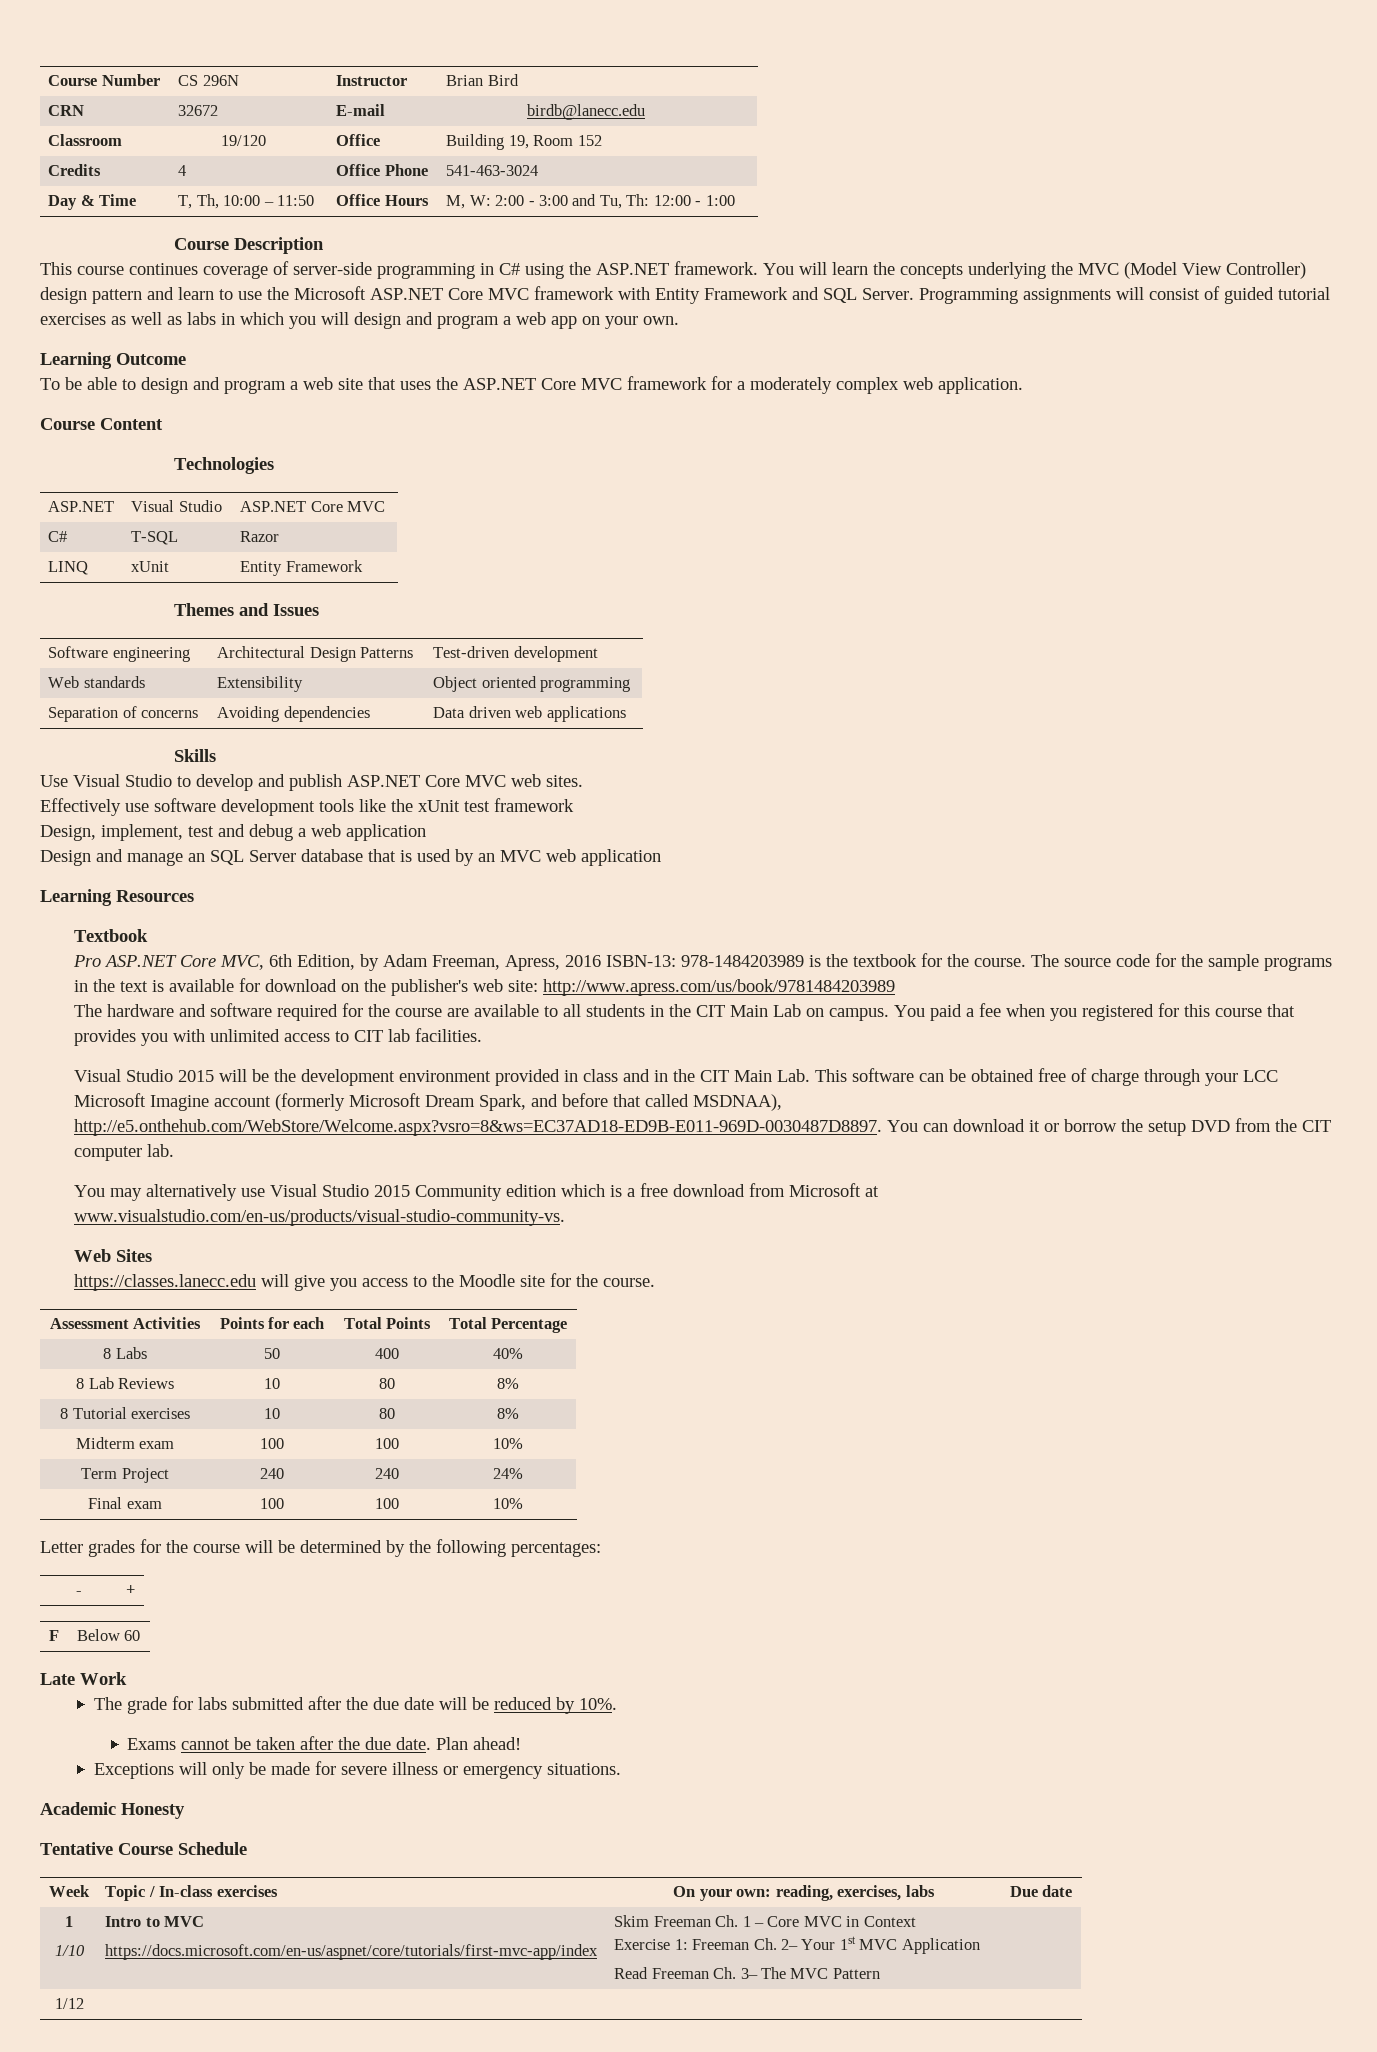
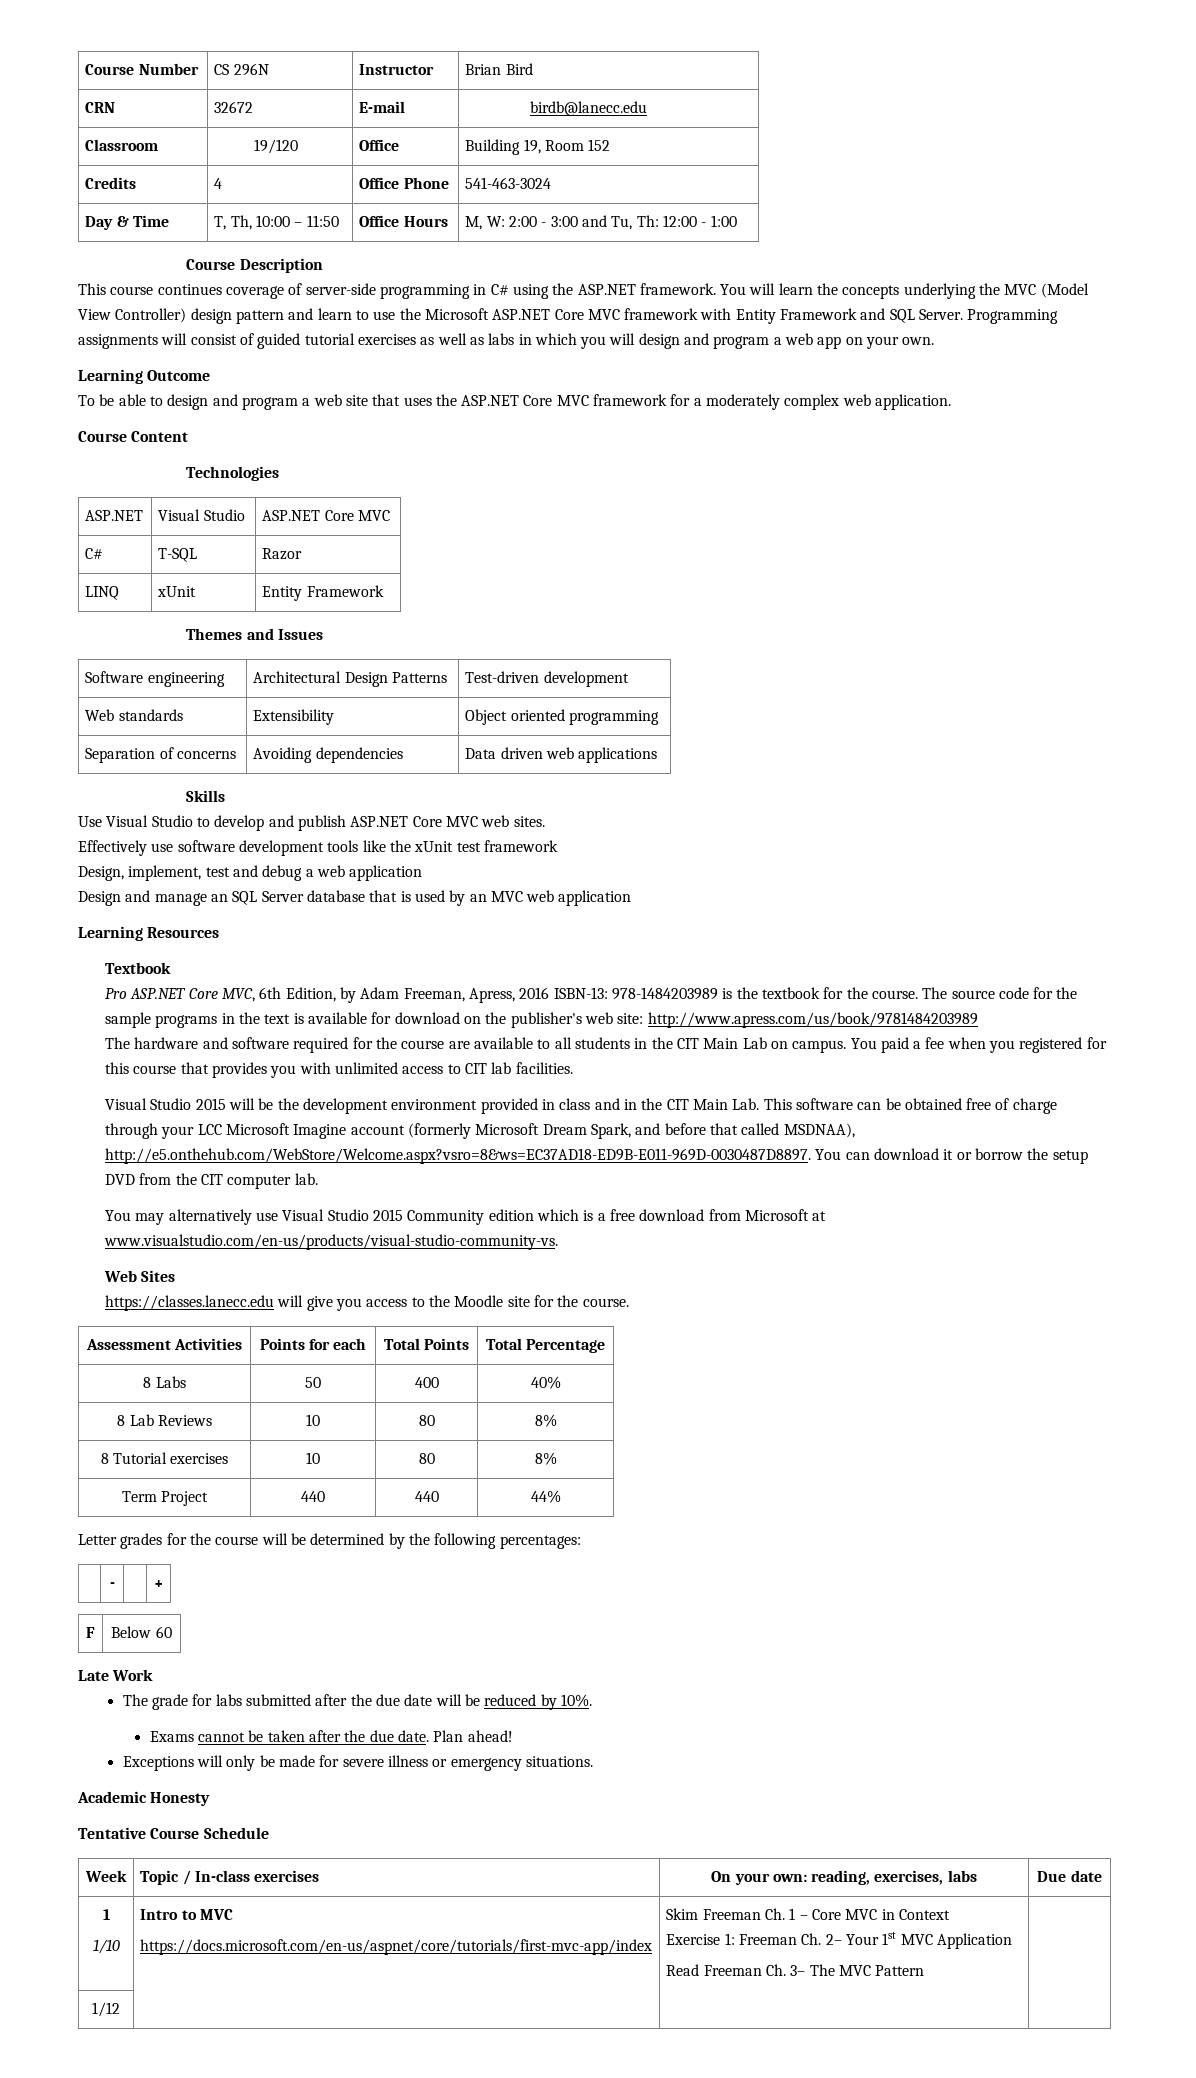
[75,1437,175,1449] [260,1438,284,1449] [375,1438,399,1449] [493,1438,523,1449] [81,1468,169,1483] [260,1468,284,1479] [375,1468,399,1479] [493,1468,523,1479] [88,1497,162,1509] [260,1498,284,1509] [375,1498,399,1509] [493,1498,523,1509] Midterm exam | 100 | 100 | 10% // Term Project | 240 | 240 | 24% // Final exam | 100 | 100 | 10% -> [121,1491,209,1506] [301,1491,325,1502] [414,1491,439,1502] [530,1490,561,1503] Term Project | 440 | 440 | 44%

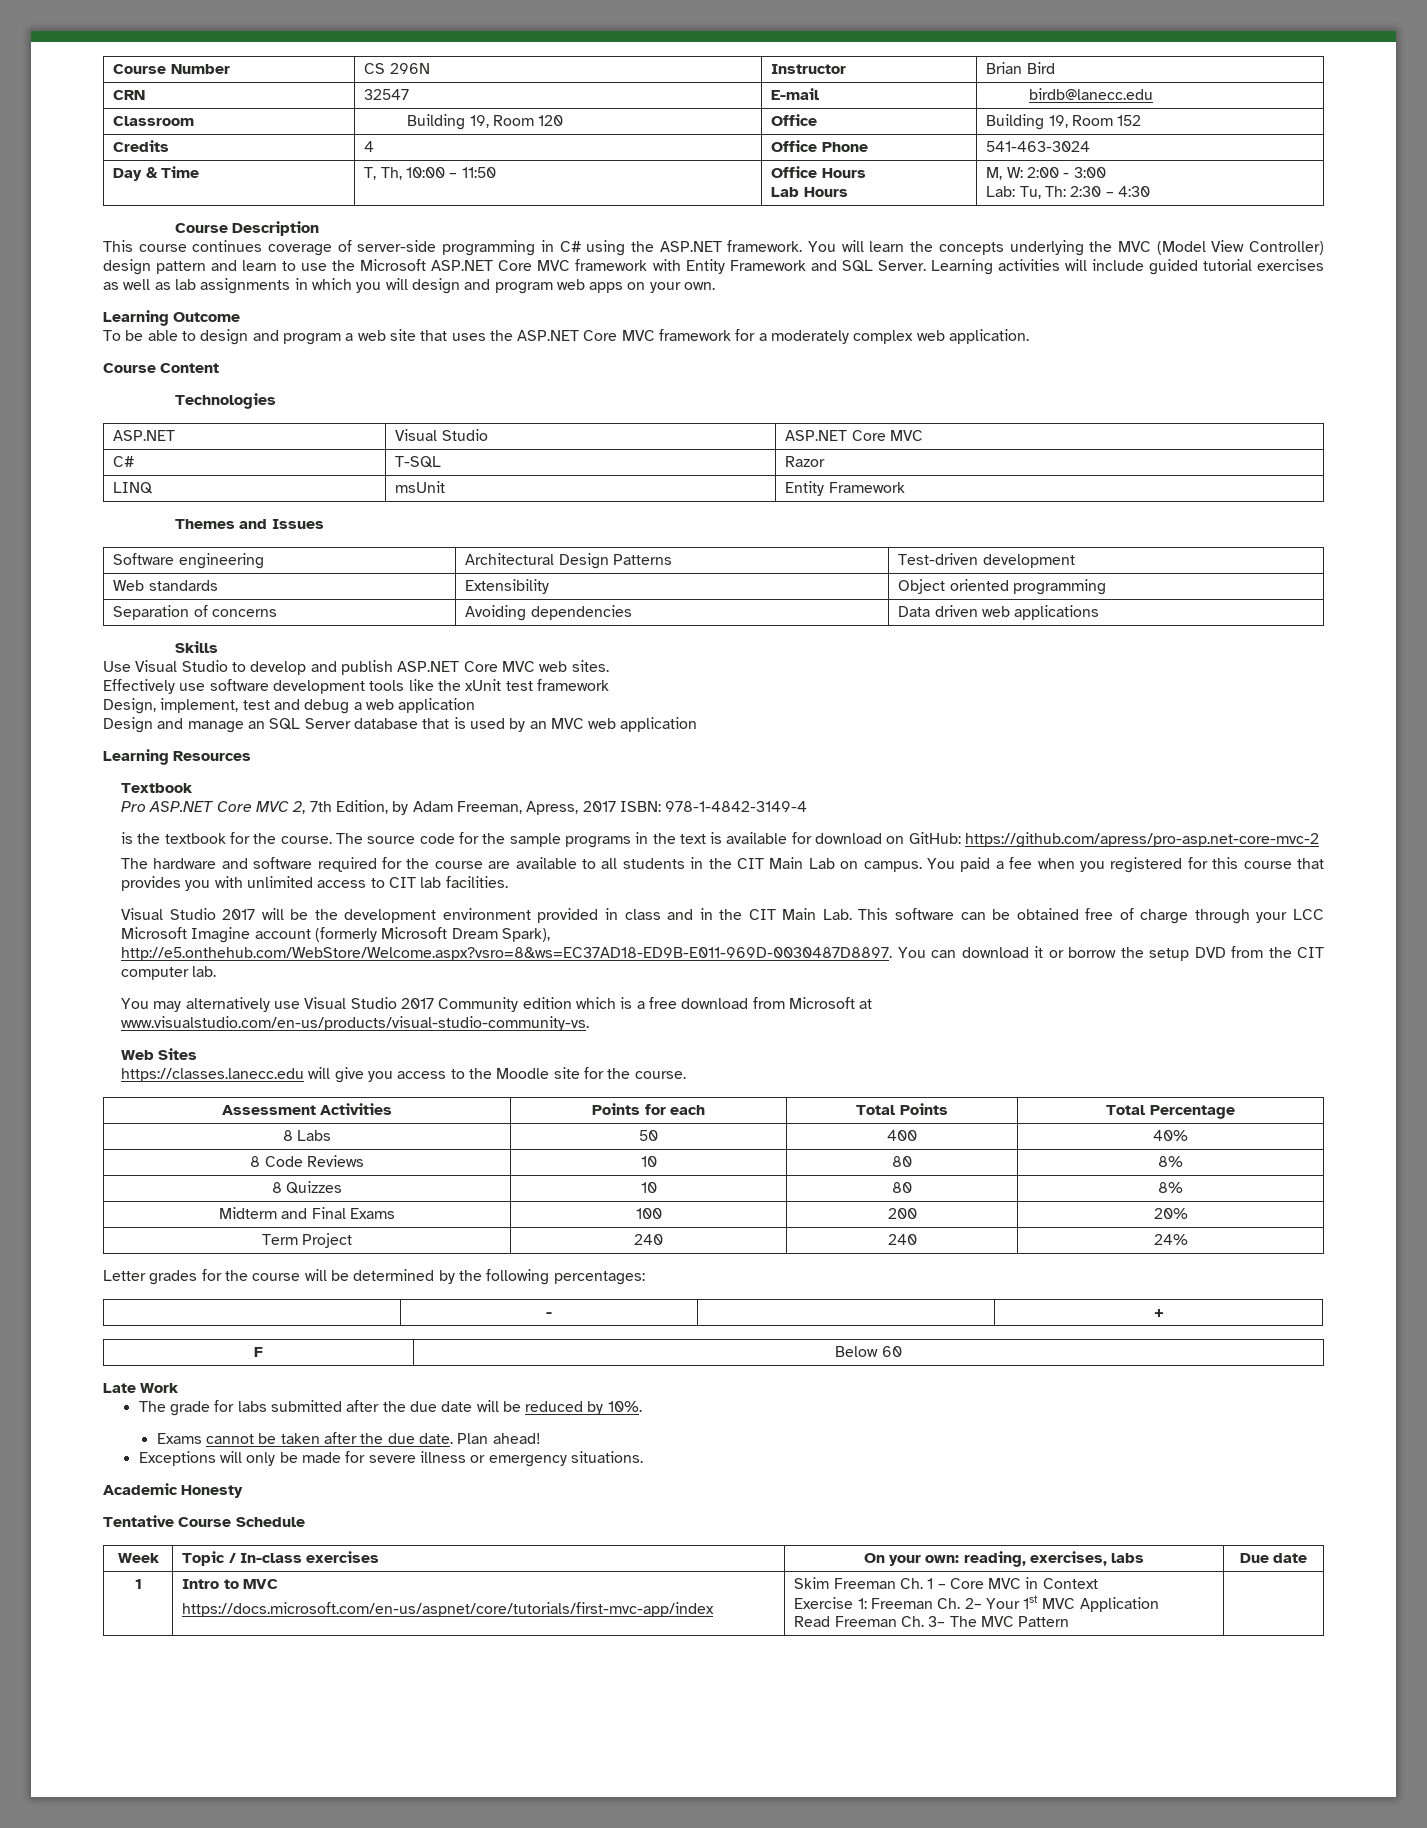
[214,101,254,113] 32672 -> [364,89,410,100] 32547
[253,139,298,154] 19/120 -> [407,114,564,130] Building 19, Room 120
(448, 221) none -> [771,187,848,197] // Lab Hours
[581,215,607,227] and -> [986,186,1016,197] // Lab:
[662,215,737,227] 12:00 - 1:00 -> [1070,186,1150,197] 2:30 – 4:30
[967,309,1059,324] [78,333,254,349] Programming assignments will consist of -> [930,259,1144,275] Learning activities will include
[488,333,515,345] labs -> [174,278,291,294] lab assignments
[773,333,842,349] a web app -> [556,279,624,293] web apps
[157,586,197,597] xUnit -> [395,481,446,493] msUnit
[222,987,282,1002] MVC, 6th -> [255,801,332,814] MVC 2, 7th
[519,987,718,1000] 2016 ISBN-13: 978-1484203989 -> [582,801,808,812] 2017 ISBN: 978-1-4842-3149-4 //
[485,1012,978,1028] the publisher's web site: http://www.apress.com/us/book/9781484203989 -> [908,832,1320,848] GitHub: https://github.com/apress/pro-asp.net-core-mvc-2
[195,1098,226,1110] 2015 -> [222,909,256,920] 2017
[590,1123,855,1139] Spark, and before that called MSDNAA), -> [501,928,550,942] Spark),
[373,1209,404,1221] 2015 -> [400,998,434,1009] 2017
[129,1414,154,1426] Lab -> [264,1156,303,1167] Code
[113,1452,229,1464] [306,1452,320,1464] [418,1453,435,1464] [534,1452,557,1465] Tutorial exercises | 10 | 80 | 8% -> [286,1181,343,1194] [640,1182,657,1193] [892,1182,912,1193] [1158,1182,1183,1193] [219,1207,395,1219] [635,1208,662,1219] [887,1208,917,1219] [1153,1208,1188,1219] Quizzes | 10 | 80 | 8% // Midterm and Final Exams | 100 | 200 | 20%
[301,1491,325,1502] [414,1491,439,1502] [530,1490,561,1503] 440 | 440 | 44% -> [634,1234,663,1245] [887,1234,917,1245] [1153,1234,1188,1245] 240 | 240 | 24%
[92,1939,120,1954] // 1/10 -> (142, 1584) none
[92,2002,120,2017] // 1/12 | | | -> (1070, 1621) none

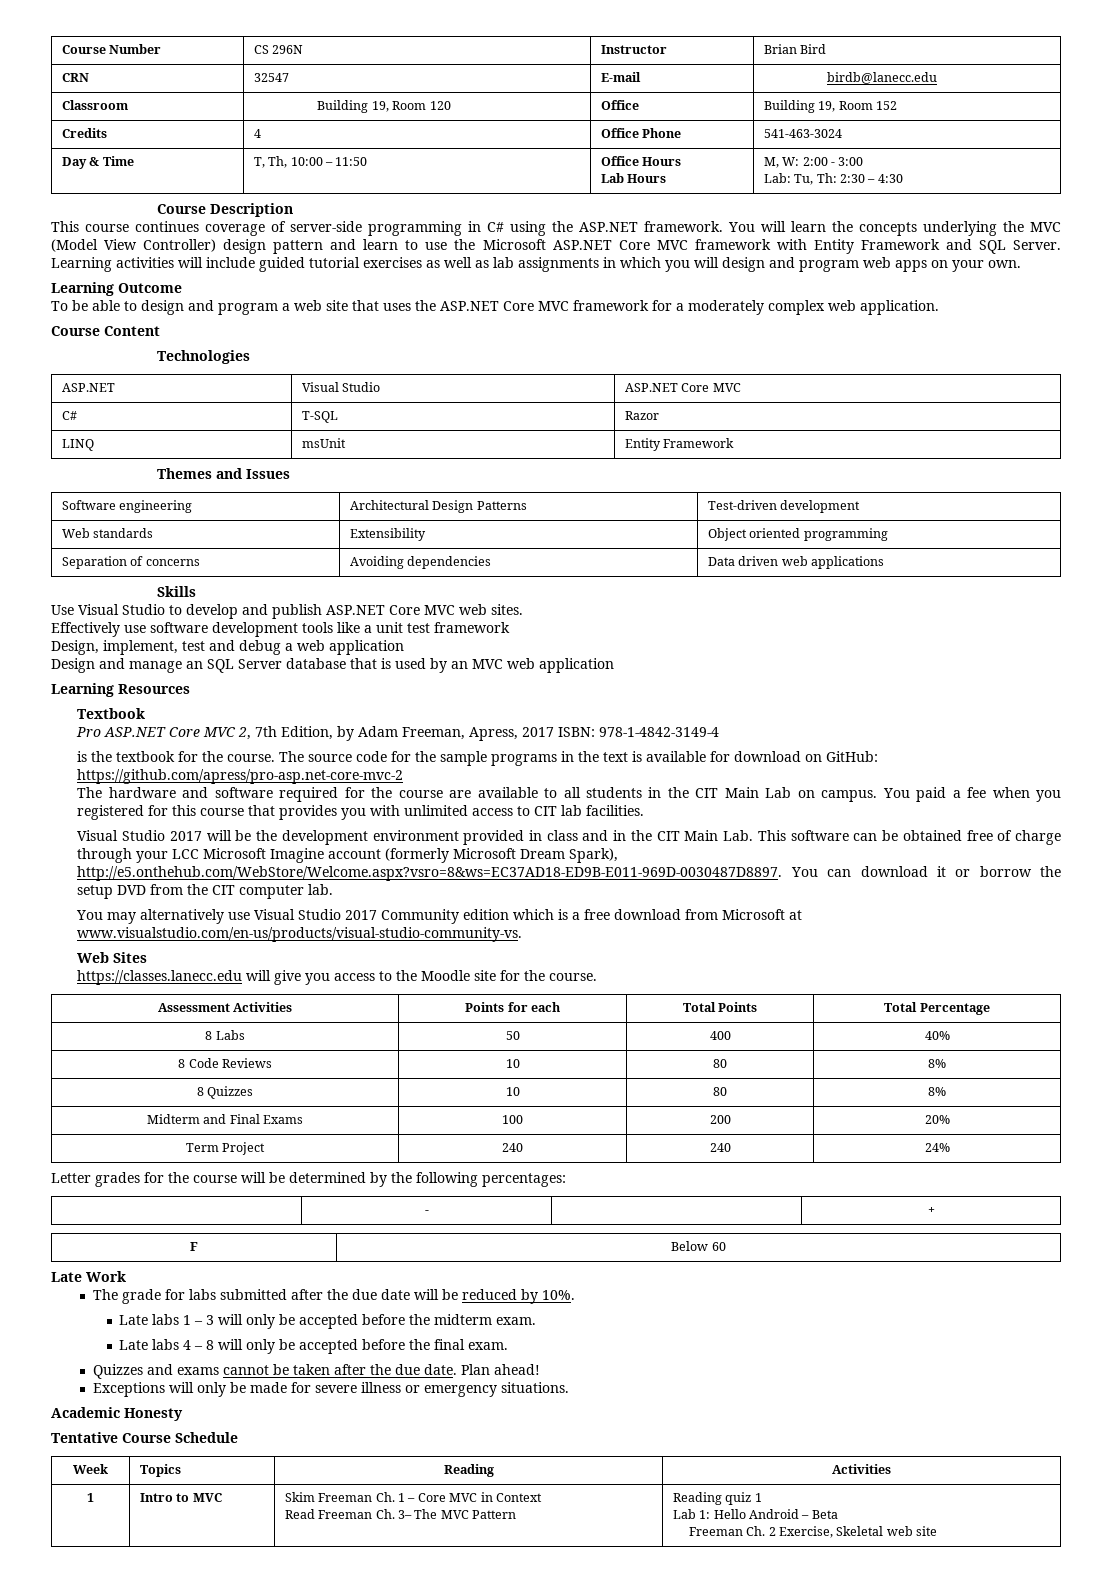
[437,679,502,691] the xUnit -> [364,622,403,633] a unit
[156,1433,202,1444] Exams -> [119,1314,537,1329] [119,1339,509,1354] [92,1364,219,1379] Late labs 1 – 3 will only be accepted before the midterm exam. // Late labs 4 – 8 will only be accepted before the final exam. // Quizzes and exams
[182,1551,380,1566] [863,1551,1145,1567] [1239,1553,1308,1563] Topic / In-class exercises | On your own: reading, exercises, labs | Due date -> [139,1464,181,1477] [443,1464,494,1477] [832,1464,891,1474] Topics | Reading | Activities
[182,1602,715,1617] // https://docs.microsoft.com/en-us/aspnet/core/tutorials/first-mvc-app/index -> (222, 1497) none
[794,1595,1159,1612] // Exercise 1: Freeman Ch. 2– Your 1st MVC Application -> (542, 1497) none
(1070, 1621) none -> [672,1492,762,1505] [672,1509,838,1519] [688,1526,938,1538] Reading quiz 1 // Lab 1: Hello Android – Beta // Freeman Ch. 2 Exercise, Skeletal web site

